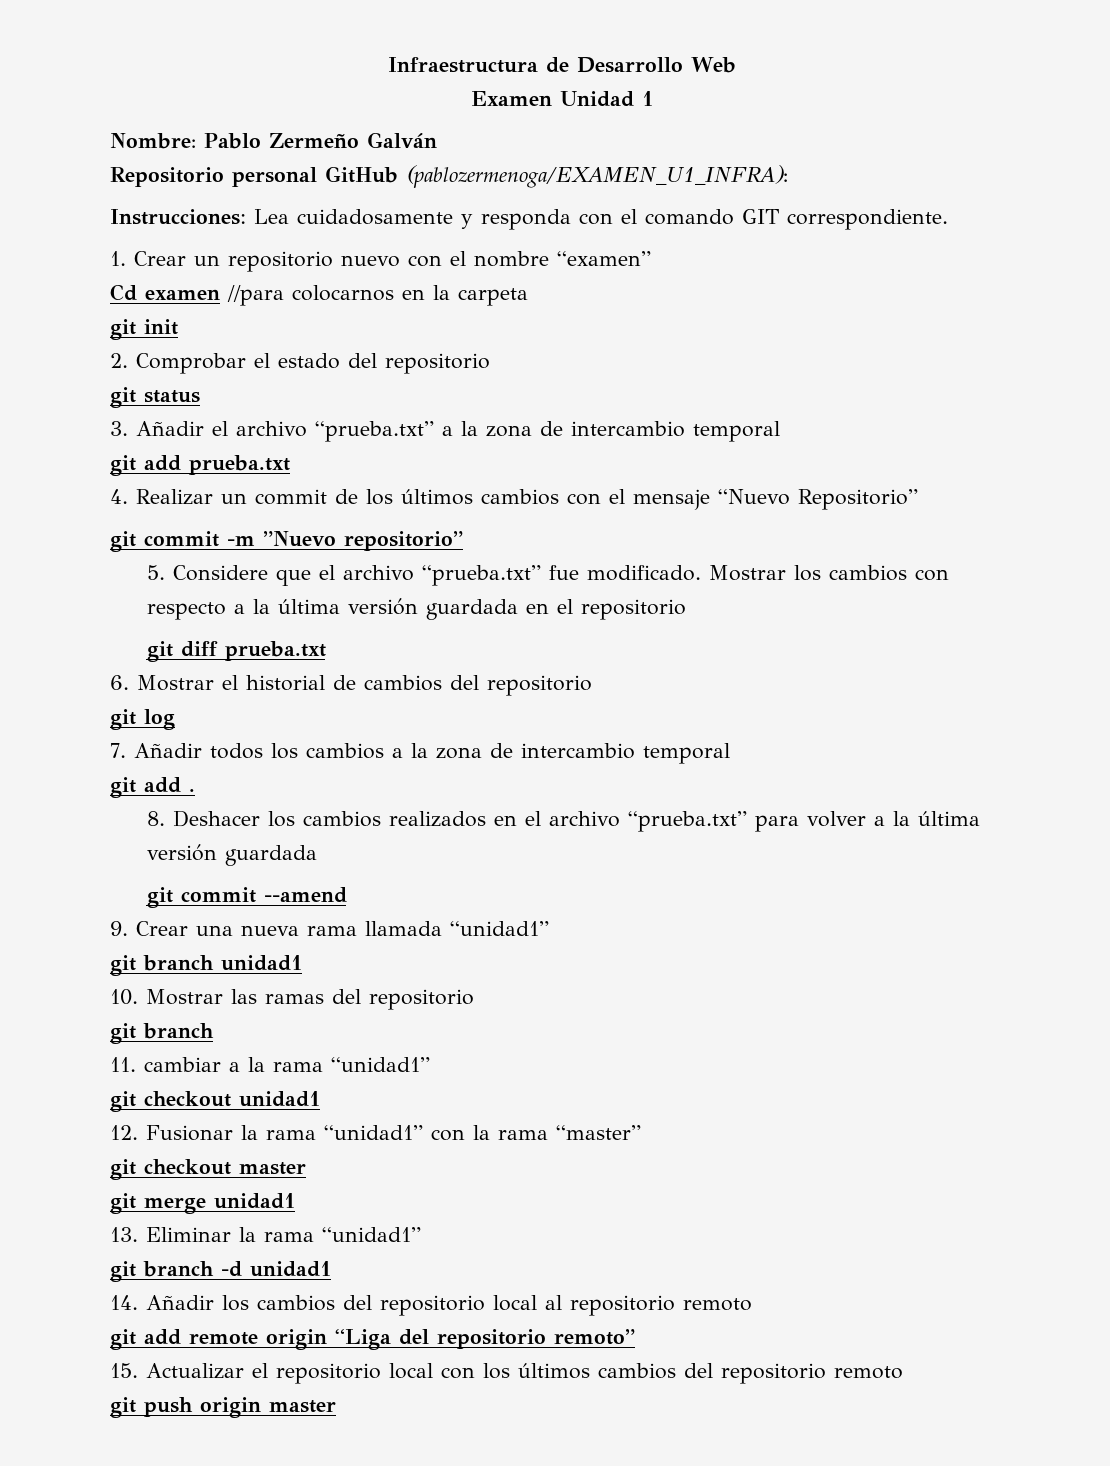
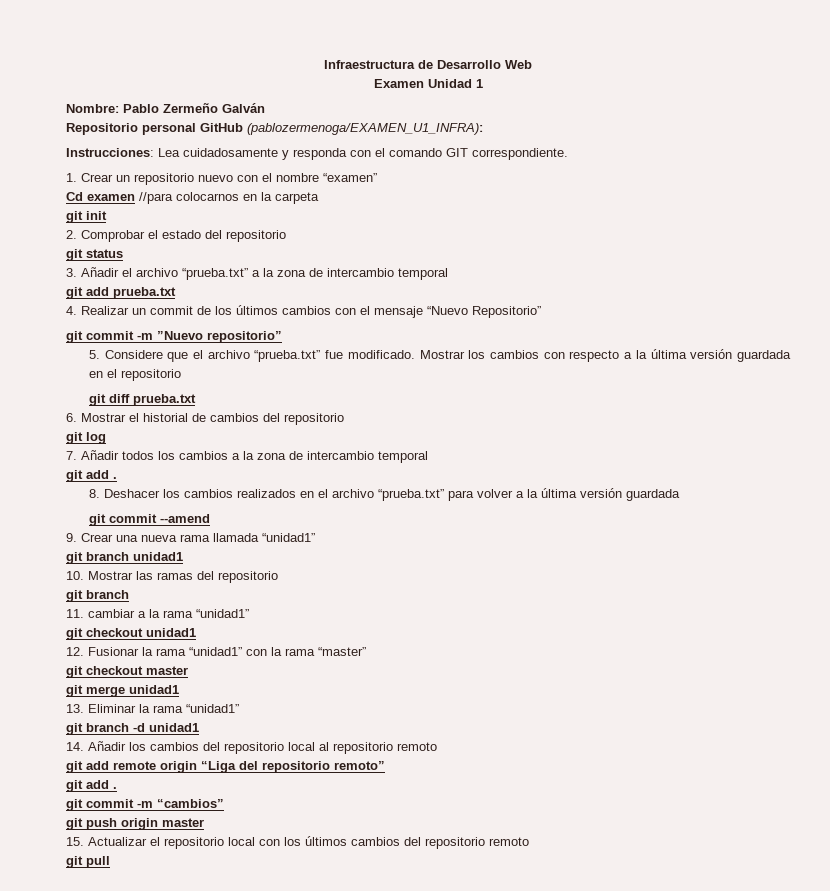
(635, 1337) none -> [66,780,117,792] [66,799,224,811] [66,818,204,830] // git add . // git commit -m “cambios” // git push origin master
[144,1397,336,1418] push origin master -> [86,856,110,868] pull

